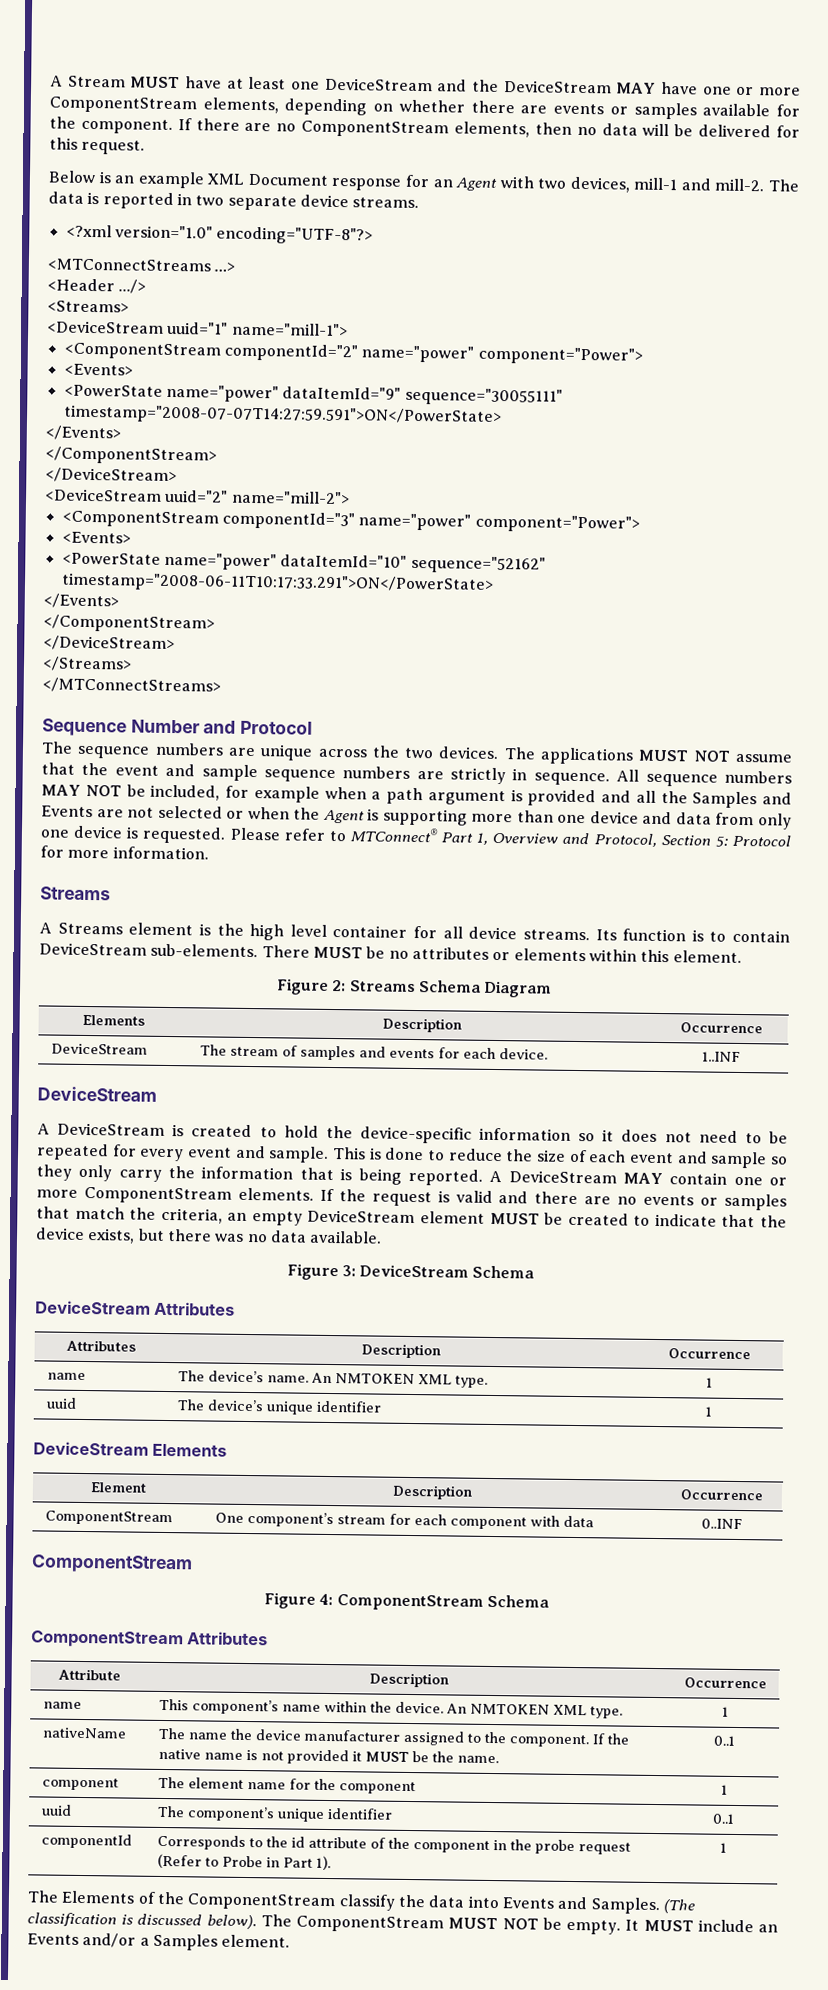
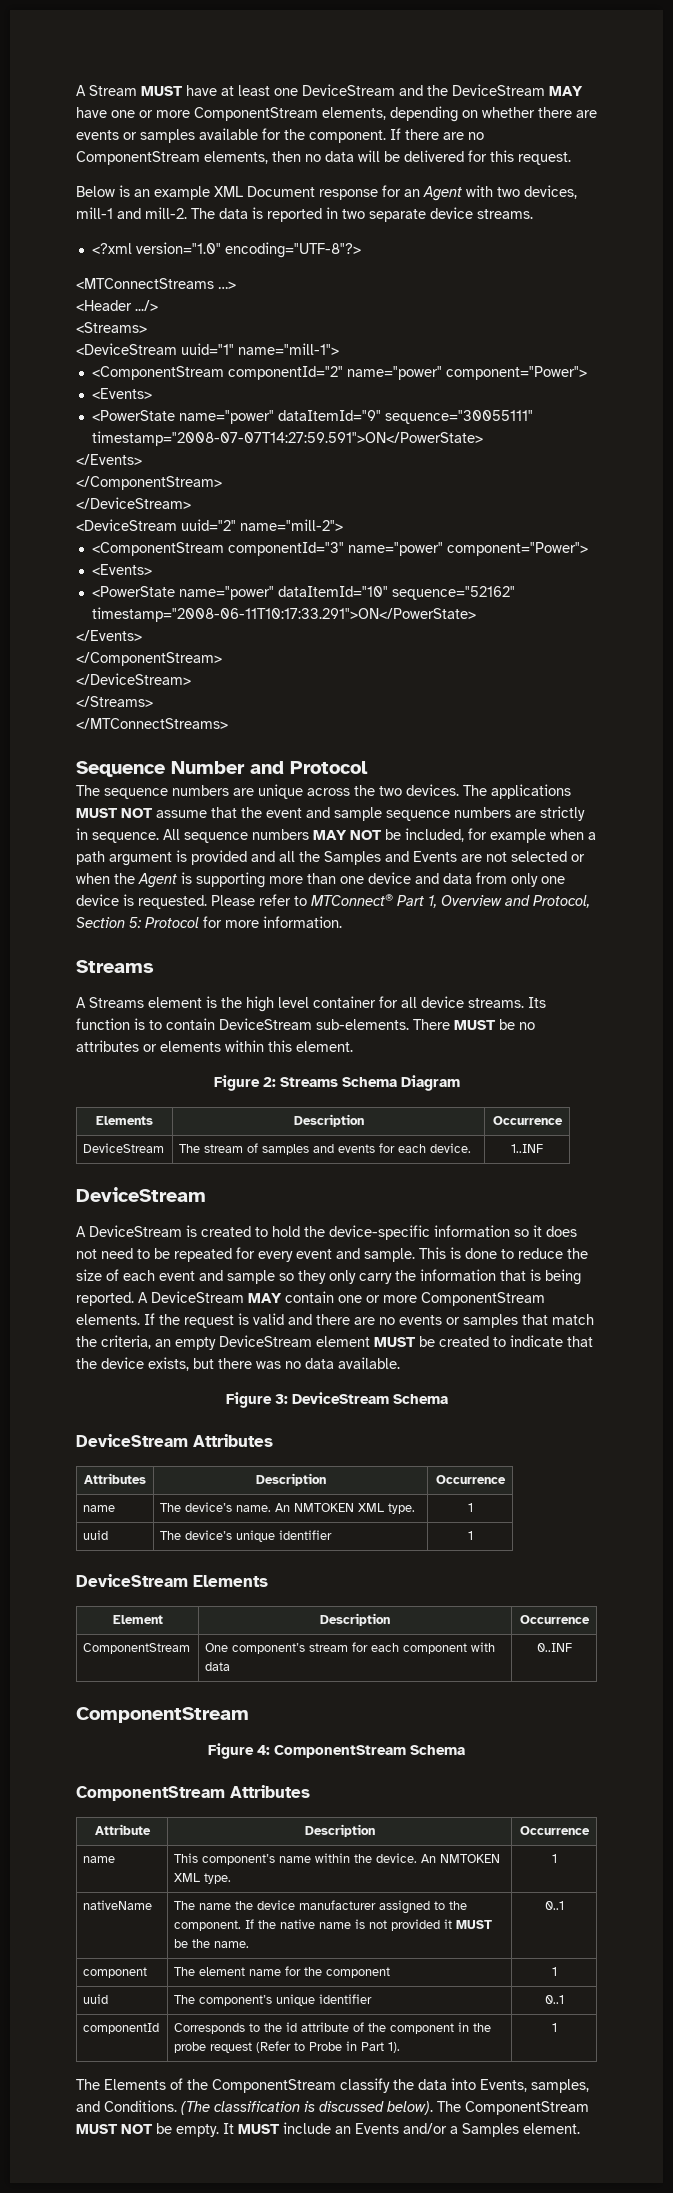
[501,1896,660,1915] Events and Samples. -> [480,2079,589,2093] [76,2100,177,2112] Events, samples, and Conditions.

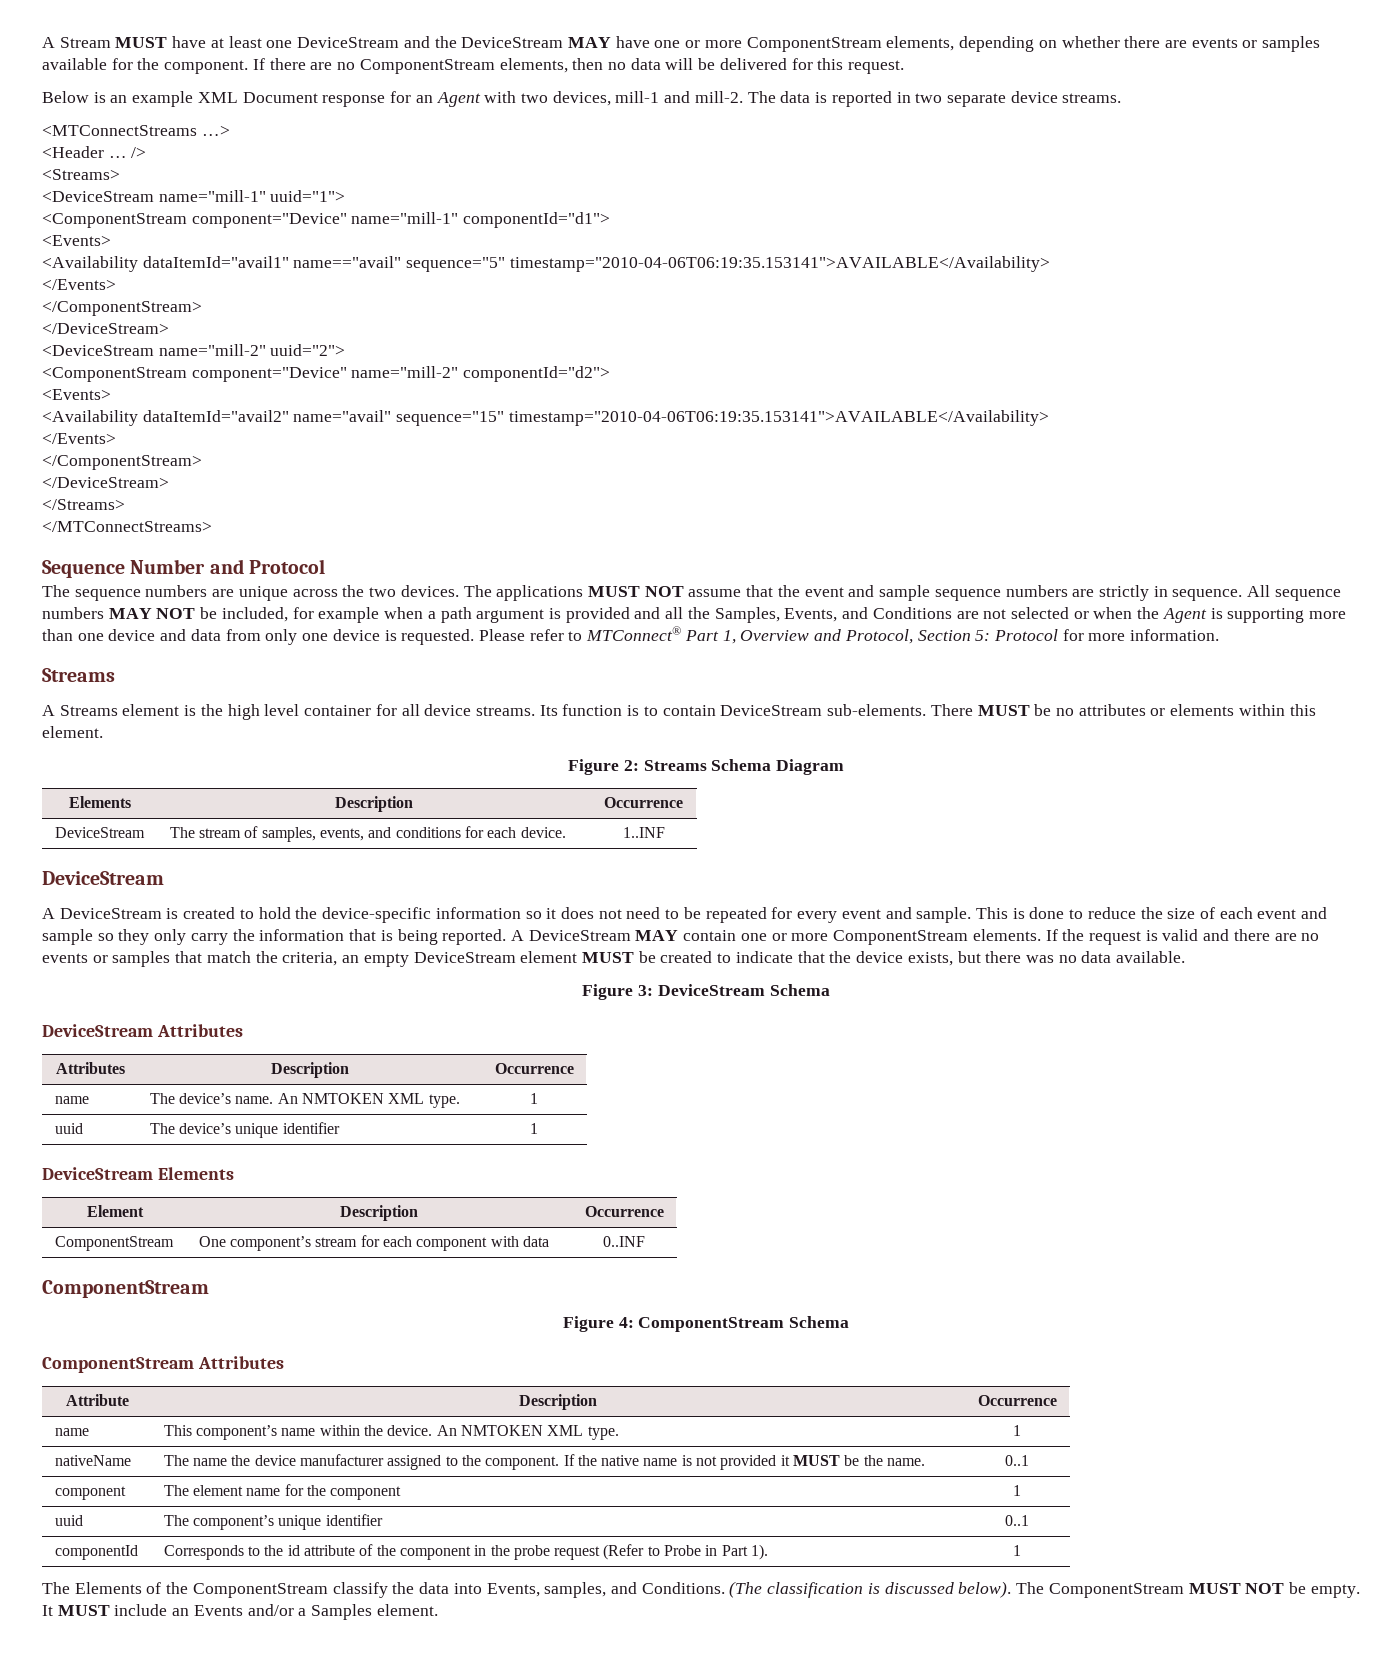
[91,242,361,258] // <?xml version="1.0" encoding="UTF-8"?> -> (1122, 98) none
[135,300,158,311] .../> -> [108,147,147,158] … />
[181,343,339,355] [91,366,587,380] [91,388,152,399] [91,410,533,424] [91,431,483,446] uuid="1" name="mill-1"> // <ComponentStream componentId="2" name="power" component="Power"> // <Events> // <PowerState name="power" dataItemId="9" sequence="30055111" timestamp="2008-07-07T14:27:59.591">ON</PowerState> -> [158,190,346,202] [42,212,611,228] [42,235,111,246] [42,256,1050,272] name="mill-1" uuid="1"> // <ComponentStream component="Device" name="mill-1" componentId="d1"> // <Events> // <Availability dataItemId="avail1" name=="avail" sequence="5" timestamp="2010-04-06T06:19:35.153141">AVAILABLE</Availability>
[181,519,343,531] [91,542,588,556] [91,564,152,575] [91,586,515,600] [91,607,476,622] uuid="2" name="mill-2"> // <ComponentStream componentId="3" name="power" component="Power"> // <Events> // <PowerState name="power" dataItemId="10" sequence="52162" timestamp="2008-06-11T10:17:33.291">ON</PowerState> -> [158,344,346,356] [42,366,611,382] [42,389,111,400] [42,410,1049,426] name="mill-2" uuid="2"> // <ComponentStream component="Device" name="mill-2" componentId="d2"> // <Events> // <Availability dataItemId="avail2" name="avail" sequence="15" timestamp="2010-04-06T06:19:35.153141">AVAILABLE</Availability>
[324,851,457,865] Samples and Events -> [714,607,952,623] Samples, Events, and Conditions
[262,1144,376,1155] samples and events -> [261,827,461,842] samples, events, and conditions

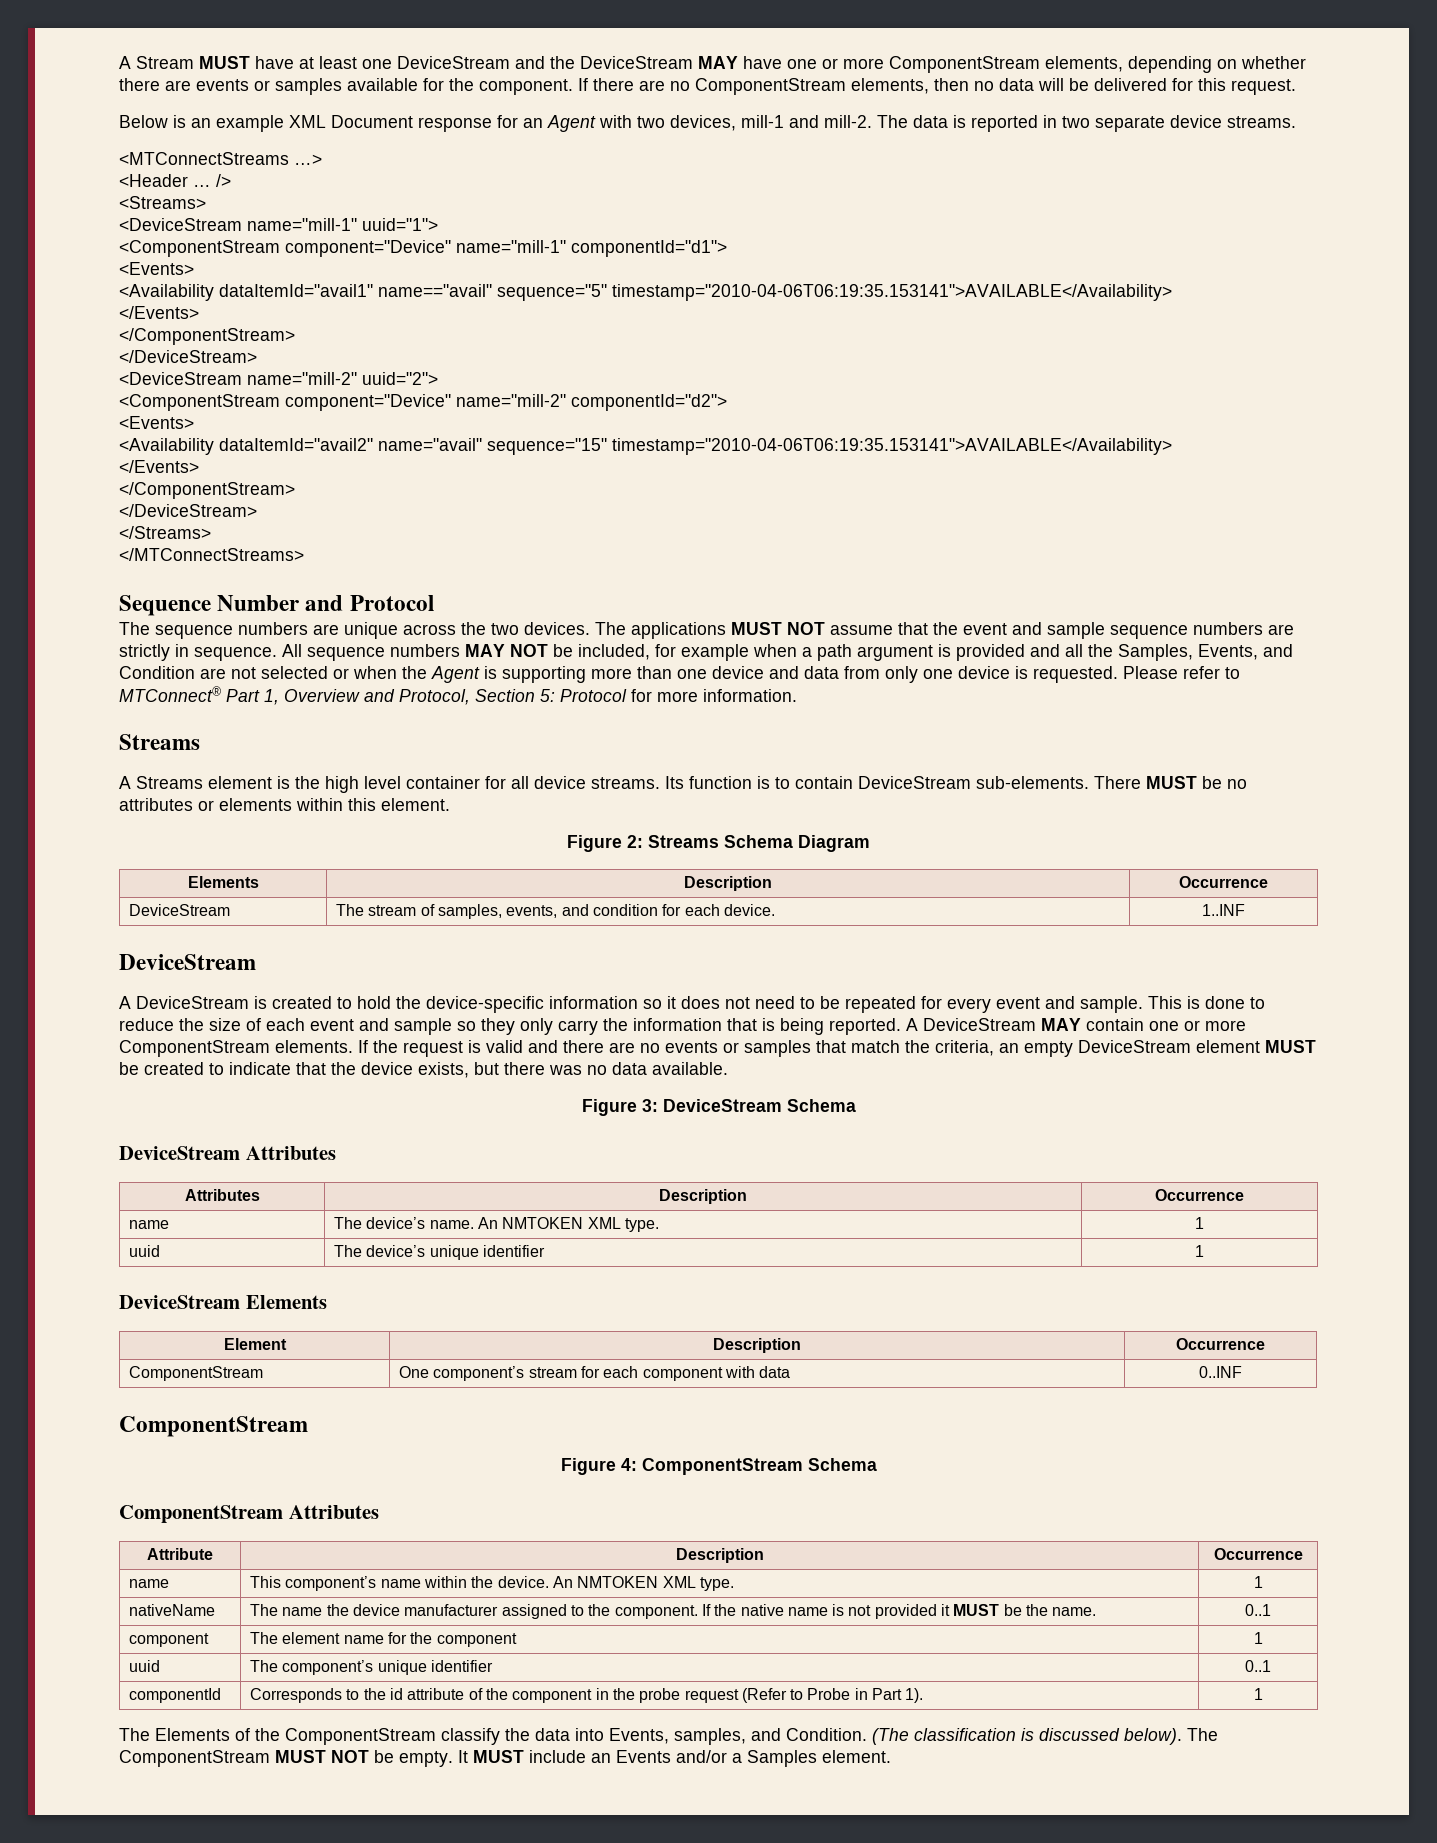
[872,607,952,619] Conditions -> [119,666,195,679] Condition
[395,827,461,838] conditions -> [592,904,658,916] condition
[641,1582,725,1594] Conditions. -> [786,1728,867,1741] Condition.

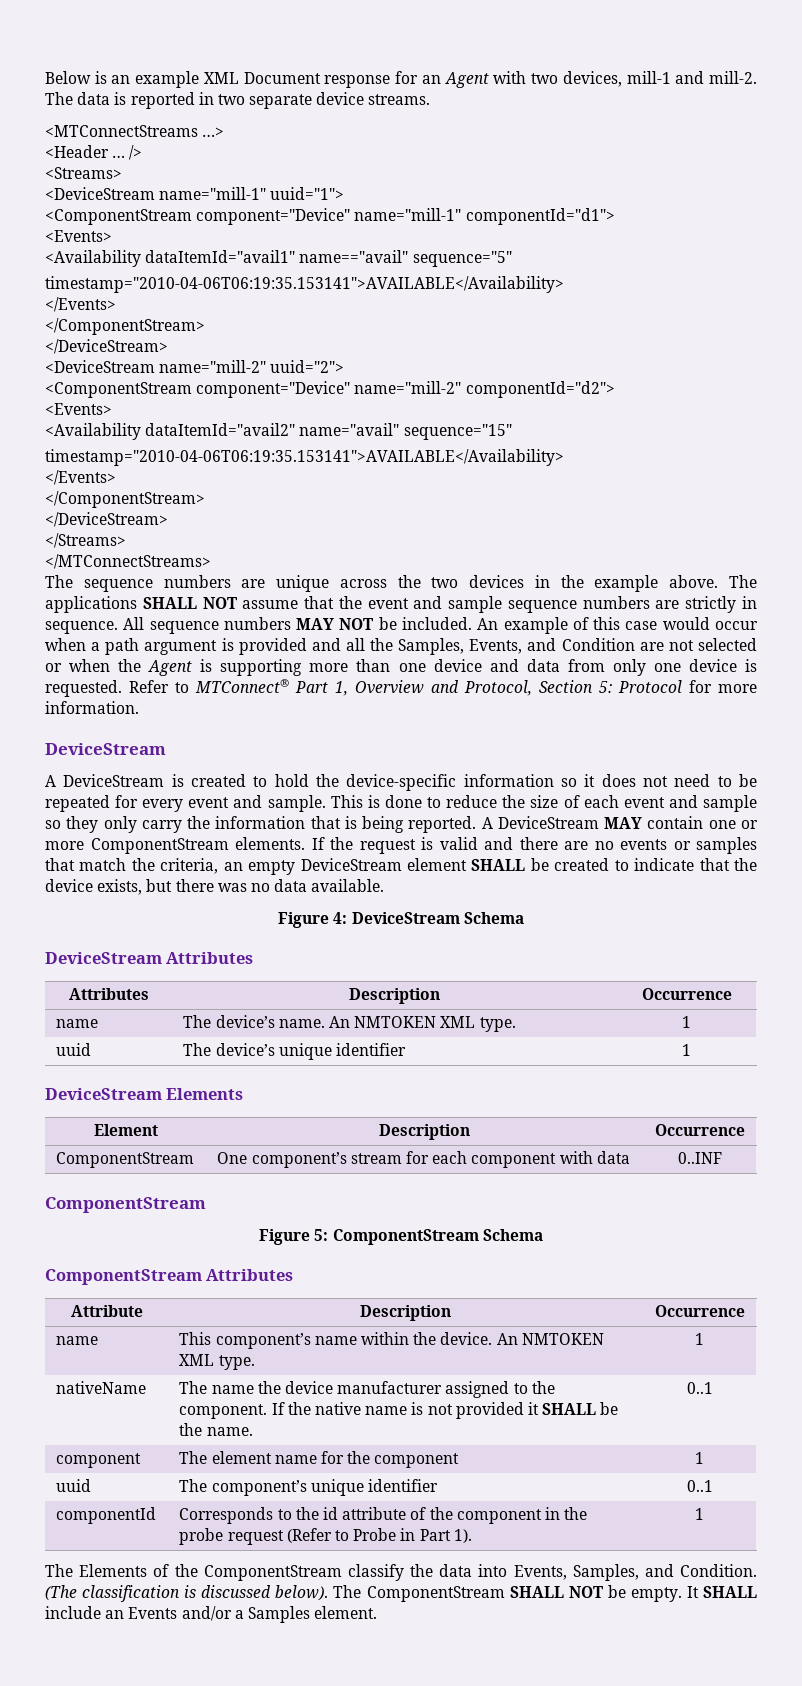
[119,56,1306,73] [119,78,1296,95] A Stream MUST have at least one DeviceStream and the DeviceStream MAY have one or more ComponentStream elements, depending on whether there are events or samples available for the component. If there are no ComponentStream elements, then no data will be delivered for this request. // -> (45, 77) none
(607, 292) none -> (512, 259) //
(607, 446) none -> (512, 432) //
[119,595,434,616] // Sequence Number and Protocol -> (211, 561) none
[524,622,590,635] devices. -> [469,575,719,592] devices in the example above.
[731,622,782,635] MUST -> [142,597,197,609] SHALL
[578,644,749,661] included, for example -> [401,617,759,634] included. An example of this case would occur
[1123,666,1220,679] Please refer -> [129,680,169,693] Refer
[119,734,200,750] [119,776,1247,793] [119,798,450,811] [567,835,870,852] [187,876,259,888] [684,876,772,891] [1179,876,1268,888] [128,904,230,916] [335,904,775,919] [1202,904,1245,916] // Streams // A Streams element is the high level container for all device streams. Its function is to contain DeviceStream sub-elements. There MUST be no attributes or elements within this element. // Figure 2: Streams Schema Diagram // Elements | Description | Occurrence // DeviceStream | The stream of samples, events, and condition for each device. | 1..INF -> (139, 707) none
[1265,1040,1316,1053] MUST -> [471,859,526,871] SHALL
[641,1099,658,1112] 3: -> [333,912,348,924] 4:
[620,1458,637,1471] 4: -> [314,1229,329,1241] 5:
[953,1604,1000,1616] MUST -> [542,1403,597,1415] SHALL
[674,1728,746,1745] samples, -> [572,1564,639,1581] Samples,
[275,1750,326,1763] MUST -> [509,1586,564,1598] SHALL
[473,1750,524,1763] MUST -> [703,1586,758,1598] SHALL

